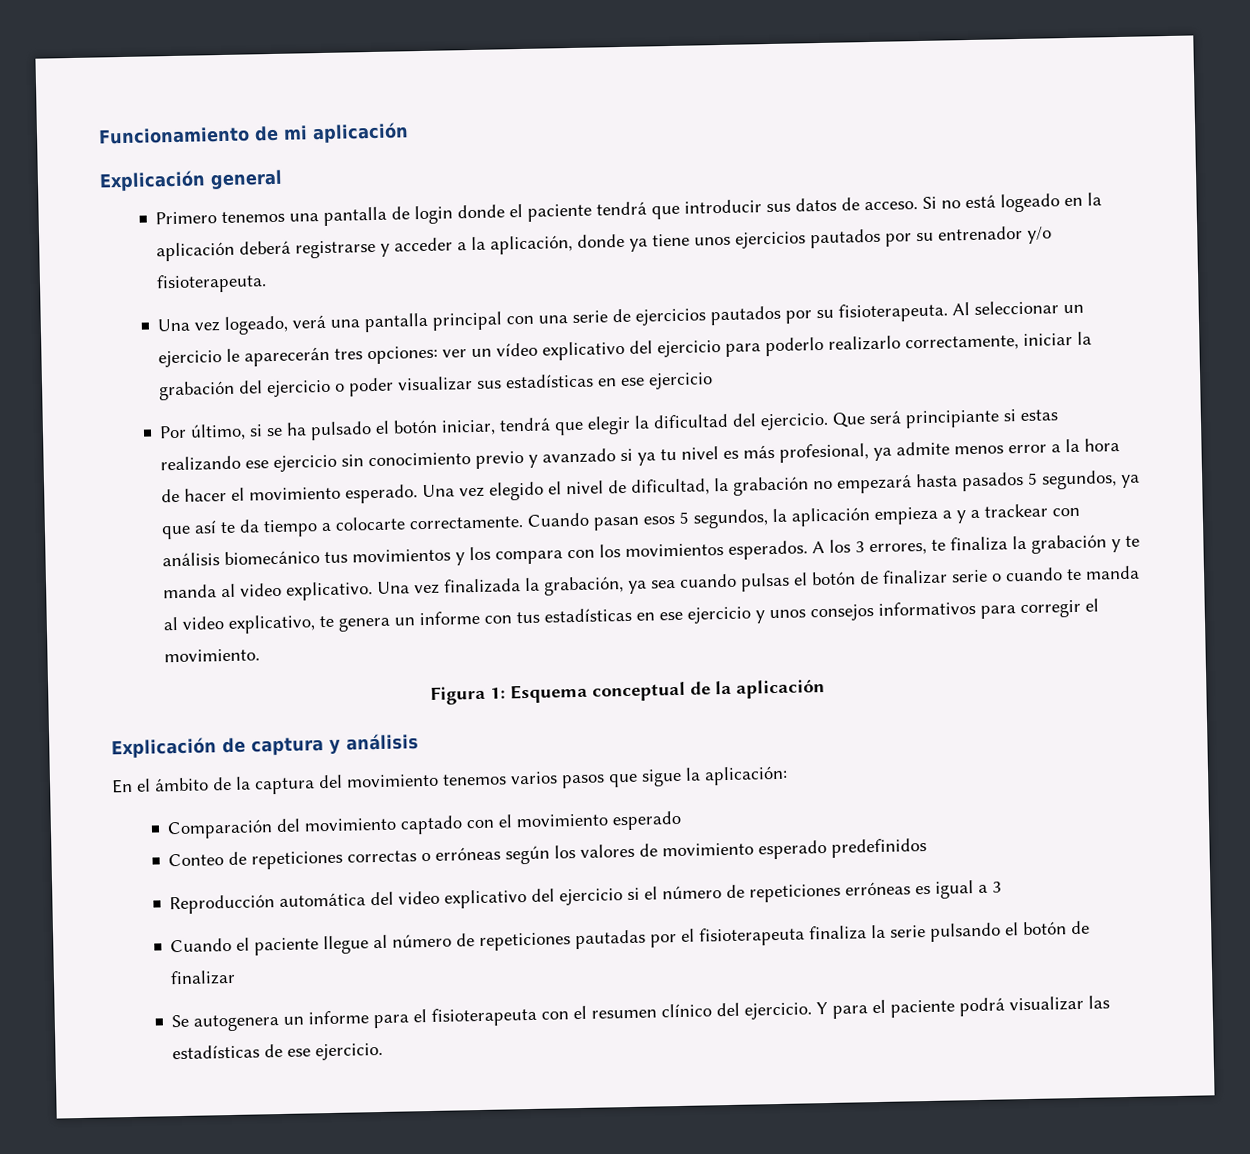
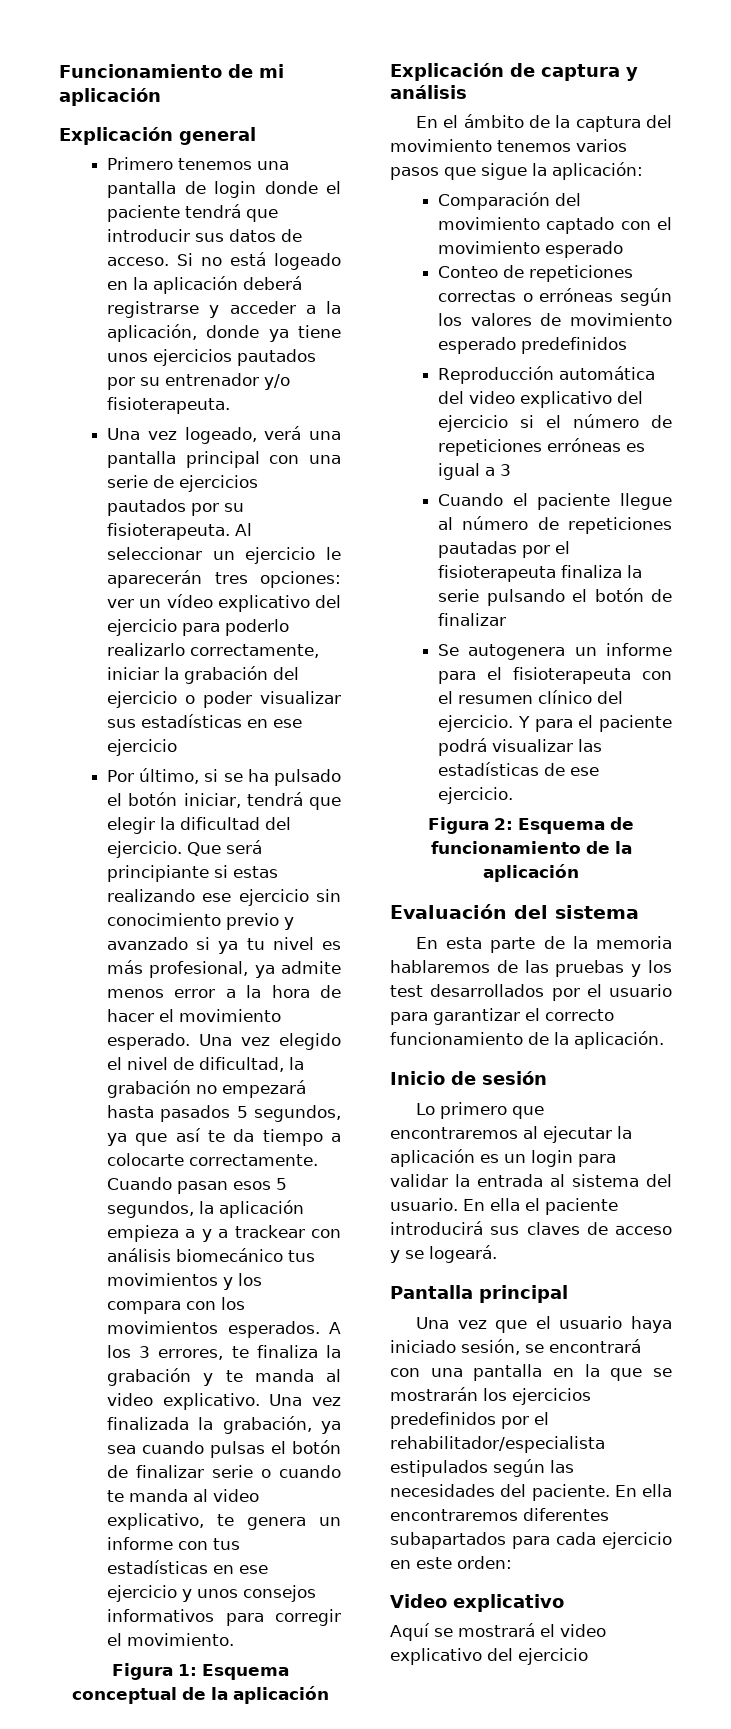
(384, 1051) none -> [428,817,634,834] [430,841,632,854] [483,864,579,882] [390,904,639,919] [415,936,672,953] [390,960,672,977] [390,984,672,1001] [390,1008,614,1025] [390,1031,664,1049] [390,1071,547,1085] [415,1102,544,1119] [390,1126,632,1143] [390,1149,616,1167] [390,1174,672,1187] [390,1198,618,1215] [390,1221,672,1235] [390,1245,497,1263] [390,1285,568,1303] [415,1316,672,1333] [390,1339,641,1355] [390,1364,672,1381] [390,1387,591,1405] [390,1412,549,1429] [390,1436,605,1453] [390,1459,574,1477] [390,1484,672,1501] [390,1508,609,1521] [390,1532,672,1549] [390,1556,512,1569] [390,1594,564,1612] [390,1623,606,1641] [390,1648,588,1665] // Figura 2: Esquema de funcionamiento de la aplicación // Evaluación del sistema // En esta parte de la memoria hablaremos de las pruebas y los test desarrollados por el usuario para garantizar el correcto funcionamiento de la aplicación. // Inicio de sesión // Lo primero que encontraremos al ejecutar la aplicación es un login para validar la entrada al sistema del usuario. En ella el paciente introducirá sus claves de acceso y se logeará. // Pantalla principal // Una vez que el usuario haya iniciado sesión, se encontrará con una pantalla en la que se mostrarán los ejercicios predefinidos por el rehabilitador/especialista estipulados según las necesidades del paciente. En ella encontraremos diferentes subapartados para cada ejercicio en este orden: // Video explicativo // Aquí se mostrará el video explicativo del ejercicio

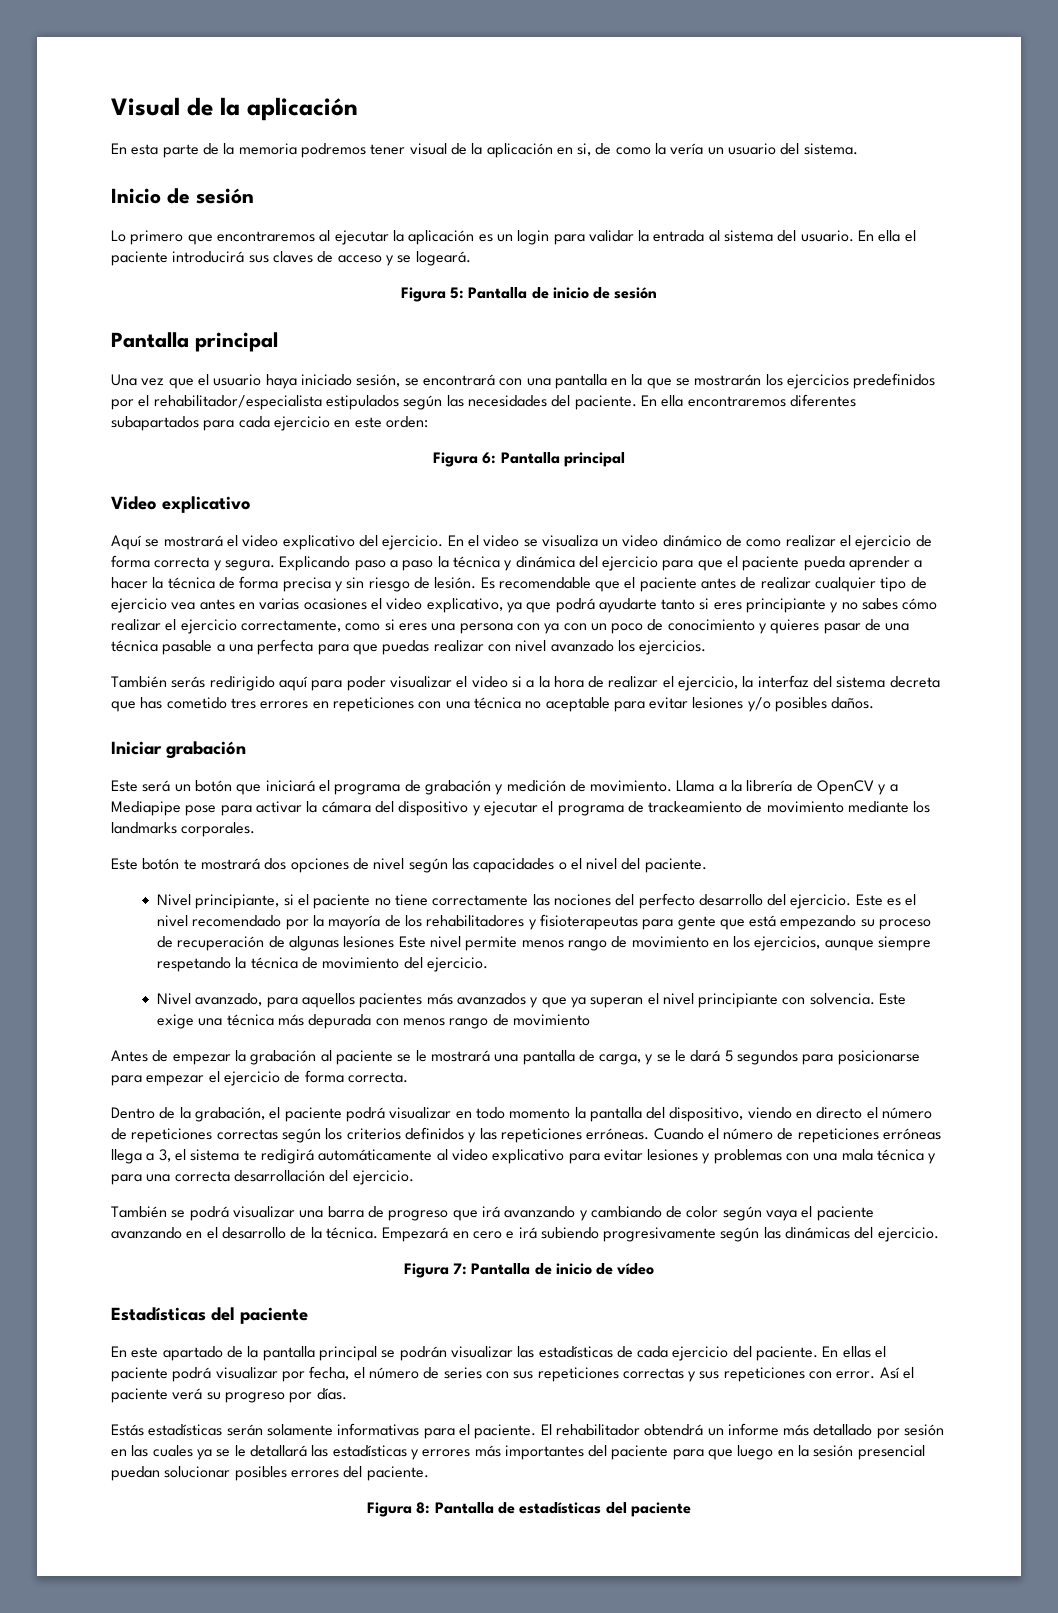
[59,64,284,78] [59,88,161,106] [59,127,256,145] [107,157,290,170] [107,181,341,198] [107,204,279,222] [107,229,303,242] [107,252,341,270] [107,276,303,294] [107,301,341,318] [107,324,341,342] [107,349,317,366] [107,373,291,390] [107,397,231,414] [107,426,341,444] [107,451,341,468] [107,475,259,492] [107,499,245,516] [107,523,253,540] [107,547,341,564] [107,570,341,588] [107,594,341,612] [107,619,290,636] [107,643,320,658] [107,666,300,684] [107,691,341,708] [107,714,303,728] [107,739,178,756] [107,768,341,786] [107,792,341,810] [107,817,292,834] [107,840,263,858] [107,865,279,882] [107,889,341,906] [107,913,295,930] [107,937,341,954] [107,960,341,978] [107,985,341,998] [107,1009,282,1022] [107,1033,341,1050] [107,1057,305,1072] [107,1080,307,1098] [107,1105,341,1122] [107,1128,341,1146] [107,1153,319,1166] [107,1177,288,1194] [107,1200,305,1218] [107,1225,341,1242] [107,1248,316,1262] [107,1273,263,1290] [107,1297,246,1314] [107,1321,341,1338] [107,1345,341,1360] [107,1368,341,1386] [107,1393,341,1410] [107,1416,341,1434] [107,1440,341,1458] [107,1465,341,1478] [107,1489,260,1502] [107,1513,341,1530] [107,1537,241,1550] [107,1560,269,1574] [107,1585,317,1602] [107,1609,341,1626] [107,1633,235,1646] [111,1663,289,1680] [71,1686,329,1704] [390,63,638,81] [390,85,467,99] [415,114,672,132] [390,139,627,152] [390,162,643,180] [438,192,582,210] [438,217,672,234] [438,241,624,258] [438,265,634,282] [438,288,672,306] [438,313,672,326] [438,337,628,354] [438,366,656,384] [438,391,644,408] [438,414,672,432] [438,438,646,456] [438,463,512,480] [438,493,672,510] [438,516,672,534] [438,541,571,558] [438,565,643,582] [438,588,672,606] [438,613,507,626] [438,643,672,660] [438,667,672,684] [438,690,624,704] [438,715,672,732] [438,738,603,756] [438,762,600,776] [438,787,514,804] [428,817,634,834] [430,841,632,854] [483,864,579,882] [390,904,639,919] Funcionamiento de mi aplicación // Explicación general // Primero tenemos una pantalla de login donde el paciente tendrá que introducir sus datos de acceso. Si no está logeado en la aplicación deberá registrarse y acceder a la aplicación, donde ya tiene unos ejercicios pautados por su entrenador y/o fisioterapeuta. // Una vez logeado, verá una pantalla principal con una serie de ejercicios pautados por su fisioterapeuta. Al seleccionar un ejercicio le aparecerán tres opciones: ver un vídeo explicativo del ejercicio para poderlo realizarlo correctamente, iniciar la grabación del ejercicio o poder visualizar sus estadísticas en ese ejercicio // Por último, si se ha pulsado el botón iniciar, tendrá que elegir la dificultad del ejercicio. Que será principiante si estas realizando ese ejercicio sin conocimiento previo y avanzado si ya tu nivel es más profesional, ya admite menos error a la hora de hacer el movimiento esperado. Una vez elegido el nivel de dificultad, la grabación no empezará hasta pasados 5 segundos, ya que así te da tiempo a colocarte correctamente. Cuando pasan esos 5 segundos, la aplicación empieza a y a trackear con análisis biomecánico tus movimientos y los compara con los movimientos esperados. A los 3 errores, te finaliza la grabación y te manda al video explicativo. Una vez finalizada la grabación, ya sea cuando pulsas el botón de finalizar serie o cuando te manda al video explicativo, te genera un informe con tus estadísticas en ese ejercicio y unos consejos informativos para corregir el movimiento. // Figura 1: Esquema conceptual de la aplicación // Explicación de captura y análisis // En el ámbito de la captura del movimiento tenemos varios pasos que sigue la aplicación: // Comparación del movimiento captado con el movimiento esperado // Conteo de repeticiones correctas o erróneas según los valores de movimiento esperado predefinidos // Reproducción automática del video explicativo del ejercicio si el número de repeticiones erróneas es igual a 3 // Cuando el paciente llegue al número de repeticiones pautadas por el fisioterapeuta finaliza la serie pulsando el botón de finalizar // Se autogenera un informe para el fisioterapeuta con el resumen clínico del ejercicio. Y para el paciente podrá visualizar las estadísticas de ese ejercicio. // Figura 2: Esquema de funcionamiento de la aplicación // Evaluación del sistema -> [111,97,358,121] Visual de la aplicación
[390,960,672,977] [390,984,672,1001] [390,1008,614,1025] [390,1031,664,1049] hablaremos de las pruebas y los test desarrollados por el usuario para garantizar el correcto funcionamiento de la aplicación. -> [300,143,858,158] podremos tener visual de la aplicación en si, de como la vería un usuario del sistema.
(497, 1254) none -> [400,287,658,302] // Figura 5: Pantalla de inicio de sesión
(512, 1562) none -> [433,452,625,467] // Figura 6: Pantalla principal
[518,1648,588,1665] ejercicio -> [382,535,932,550] [111,555,923,571] [111,576,927,592] [111,598,938,613] [111,619,910,634] [111,639,707,655] [111,675,940,691] [111,697,875,712] [111,741,246,759] [111,780,898,795] [111,801,931,816] [111,822,256,837] [111,858,707,873] [156,893,917,909] [156,914,932,930] [156,936,932,951] [156,957,488,972] [156,993,907,1008] [156,1014,590,1029] [111,1050,920,1065] [111,1070,408,1086] [111,1107,933,1122] [111,1127,942,1143] [111,1149,937,1164] [111,1170,414,1185] [111,1206,874,1221] [111,1227,939,1242] [403,1263,655,1278] [111,1307,308,1324] [111,1346,887,1361] [111,1366,915,1382] [111,1388,347,1403] [111,1423,945,1439] [111,1445,925,1460] [111,1466,429,1481] [367,1502,691,1517] ejercicio. En el video se visualiza un video dinámico de como realizar el ejercicio de forma correcta y segura. Explicando paso a paso la técnica y dinámica del ejercicio para que el paciente pueda aprender a hacer la técnica de forma precisa y sin riesgo de lesión. Es recomendable que el paciente antes de realizar cualquier tipo de ejercicio vea antes en varias ocasiones el video explicativo, ya que podrá ayudarte tanto si eres principiante y no sabes cómo realizar el ejercicio correctamente, como si eres una persona con ya con un poco de conocimiento y quieres pasar de una técnica pasable a una perfecta para que puedas realizar con nivel avanzado los ejercicios. // También serás redirigido aquí para poder visualizar el video si a la hora de realizar el ejercicio, la interfaz del sistema decreta que has cometido tres errores en repeticiones con una técnica no aceptable para evitar lesiones y/o posibles daños. // Iniciar grabación // Este será un botón que iniciará el programa de grabación y medición de movimiento. Llama a la librería de OpenCV y a Mediapipe pose para activar la cámara del dispositivo y ejecutar el programa de trackeamiento de movimiento mediante los landmarks corporales. // Este botón te mostrará dos opciones de nivel según las capacidades o el nivel del paciente. // Nivel principiante, si el paciente no tiene correctamente las nociones del perfecto desarrollo del ejercicio. Este es el nivel recomendado por la mayoría de los rehabilitadores y fisioterapeutas para gente que está empezando su proceso de recuperación de algunas lesiones Este nivel permite menos rango de movimiento en los ejercicios, aunque siempre respetando la técnica de movimiento del ejercicio. // Nivel avanzado, para aquellos pacientes más avanzados y que ya superan el nivel principiante con solvencia. Este exige una técnica más depurada con menos rango de movimiento // Antes de empezar la grabación al paciente se le mostrará una pantalla de carga, y se le dará 5 segundos para posicionarse para empezar el ejercicio de forma correcta. // Dentro de la grabación, el paciente podrá visualizar en todo momento la pantalla del dispositivo, viendo en directo el número de repeticiones correctas según los criterios definidos y las repeticiones erróneas. Cuando el número de repeticiones erróneas llega a 3, el sistema te redigirá automáticamente al video explicativo para evitar lesiones y problemas con una mala técnica y para una correcta desarrollación del ejercicio. // También se podrá visualizar una barra de progreso que irá avanzando y cambiando de color según vaya el paciente avanzando en el desarrollo de la técnica. Empezará en cero e irá subiendo progresivamente según las dinámicas del ejercicio. // Figura 7: Pantalla de inicio de vídeo // Estadísticas del paciente // En este apartado de la pantalla principal se podrán visualizar las estadísticas de cada ejercicio del paciente. En ellas el paciente podrá visualizar por fecha, el número de series con sus repeticiones correctas y sus repeticiones con error. Así el paciente verá su progreso por días. // Estás estadísticas serán solamente informativas para el paciente. El rehabilitador obtendrá un informe más detallado por sesión en las cuales ya se le detallará las estadísticas y errores más importantes del paciente para que luego en la sesión presencial puedan solucionar posibles errores del paciente. // Figura 8: Pantalla de estadísticas del paciente

